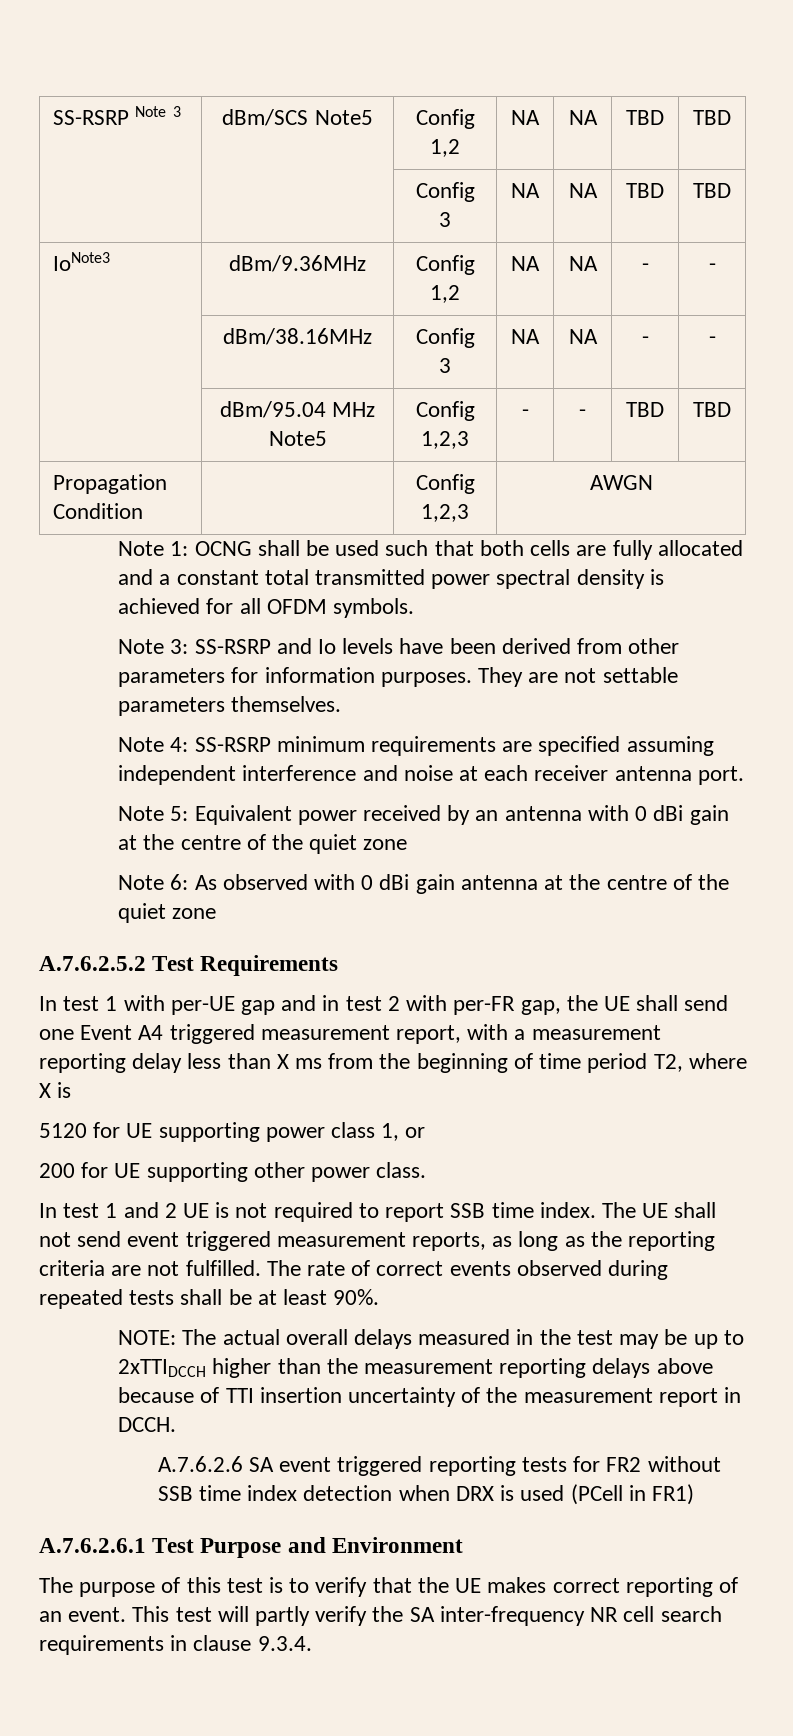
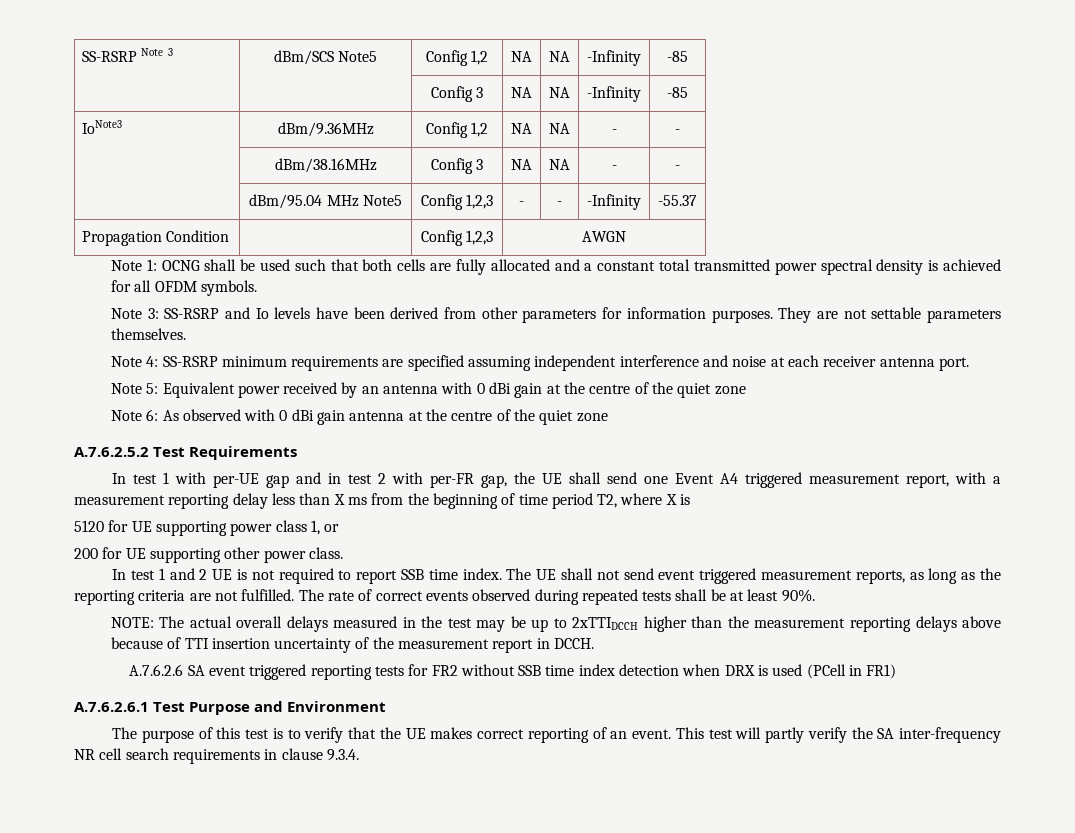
[626,110,664,125] [693,110,731,125] [415,182,475,202] [439,212,451,227] [511,183,540,198] [568,183,598,198] [626,183,664,198] [693,183,731,198] TBD | TBD // | | Config 3 | NA | NA | TBD | TBD -> [587,50,641,66] [667,51,688,62] [430,86,484,102] [511,87,532,98] [549,87,570,98] [587,86,641,102] [667,87,688,98] -Infinity | -85 // | | Config 3 | NA | NA | -Infinity | -85
[626,402,664,417] [693,402,731,417] TBD | TBD -> [587,194,641,210] [658,195,697,206] -Infinity | -55.37

